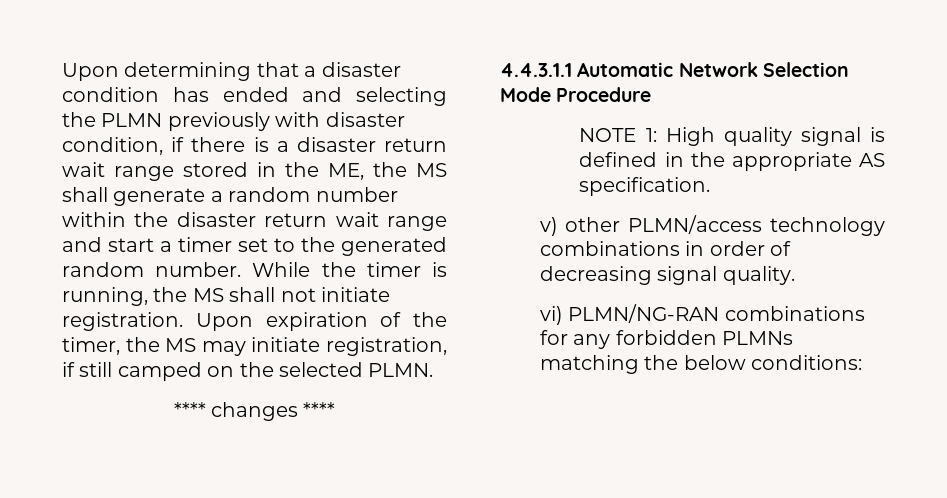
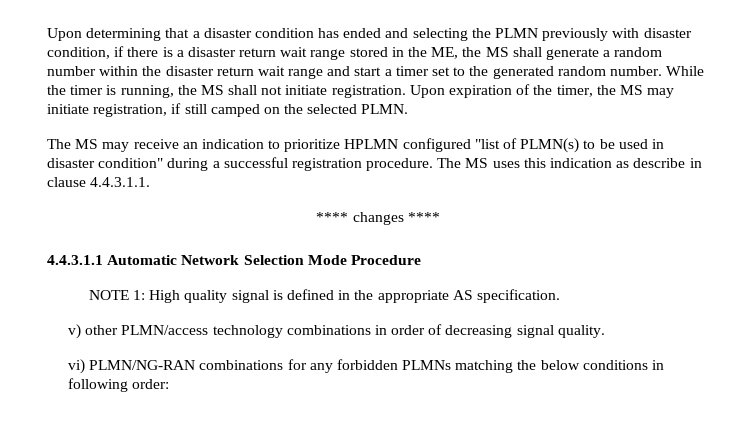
(434, 370) none -> [47,138,664,153] [47,157,702,171] [47,177,151,187] // The MS may receive an indication to prioritize HPLMN configured "list of PLMN(s) to be used in disaster condition" during a successful registration procedure. The MS uses this indication as describe in clause 4.4.3.1.1.
[750,355,862,370] conditions: -> [582,360,664,370] [67,378,170,392] conditions in following order:

